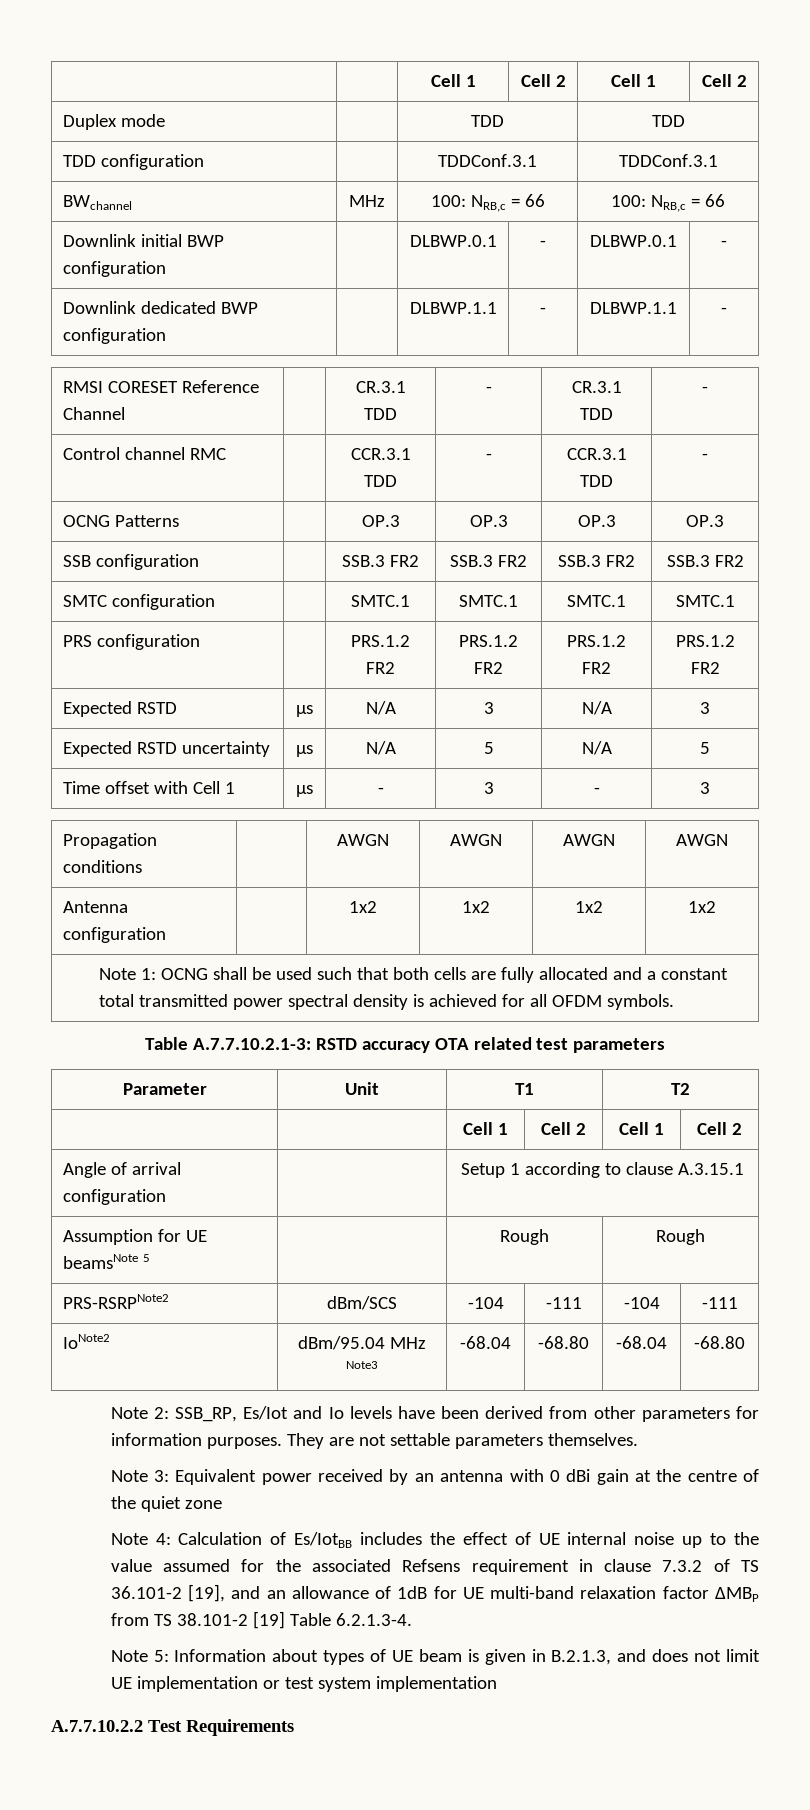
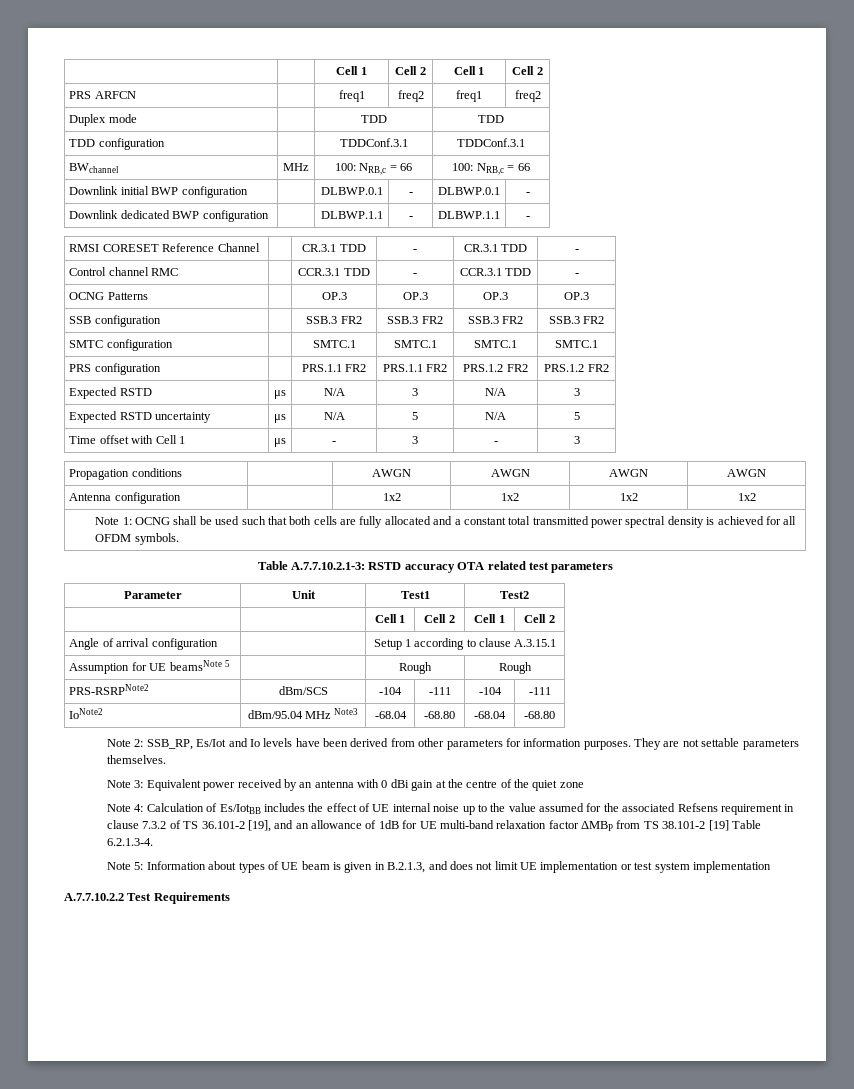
[430,74,476,87] [520,74,566,87] [611,74,656,87] [701,74,747,87] | | Cell 1 | Cell 2 | Cell 1 | Cell 2 -> [336,66,367,75] [395,66,426,75] [453,66,485,75] [512,66,543,75] [69,91,136,99] [338,90,365,102] [397,90,424,102] [456,90,482,102] [514,90,541,102] | | Cell 1 | Cell 2 | Cell 1 | Cell 2 // PRS ARFCN | | freq1 | freq2 | freq1 | freq2
[351,635,410,647] [366,662,395,674] [459,635,518,647] PRS.1.2 FR2 | PRS.1.2 -> [301,364,367,372] [382,364,423,372] PRS.1.1 FR2 | PRS.1.1
[515,1083,534,1095] [671,1083,690,1095] T1 | T2 -> [400,591,430,599] [500,591,529,599] Test1 | Test2

